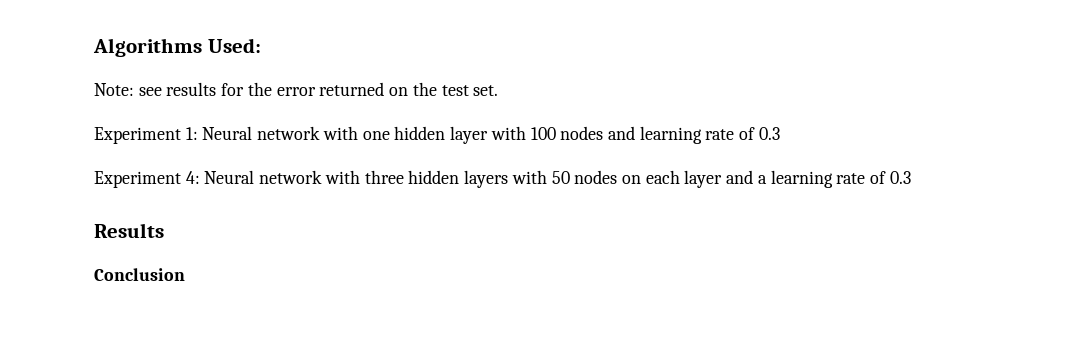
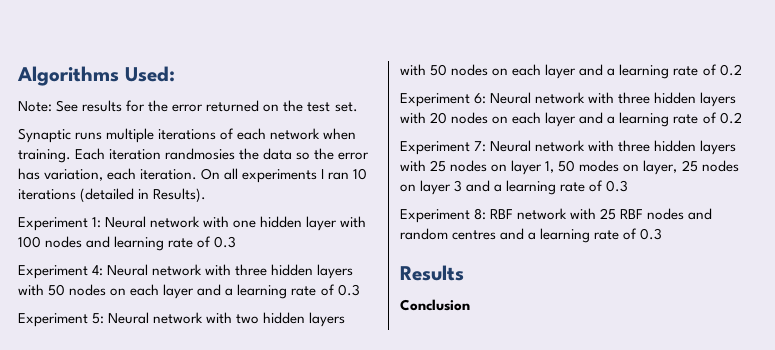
[138,87,162,96] see -> [56,100,79,112] See
(499, 90) none -> [18,128,357,143] [18,148,370,163] [18,168,368,183] [18,188,207,203] // Synaptic runs multiple iterations of each network when training. Each iteration randmosies the data so the error has variation, each iteration. On all experiments I ran 10 iterations (detailed in Results).
(911, 177) none -> [18,312,346,327] [400,64,742,79] [400,92,737,107] [400,112,742,127] [400,140,737,155] [400,160,739,175] [400,180,629,195] [400,208,713,223] [400,228,663,243] // Experiment 5: Neural network with two hidden layers with 50 nodes on each layer and a learning rate of 0.2 // Experiment 6: Neural network with three hidden layers with 20 nodes on each layer and a learning rate of 0.2 // Experiment 7: Neural network with three hidden layers with 25 nodes on layer 1, 50 modes on layer, 25 nodes on layer 3 and a learning rate of 0.3 // Experiment 8: RBF network with 25 RBF nodes and random centres and a learning rate of 0.3

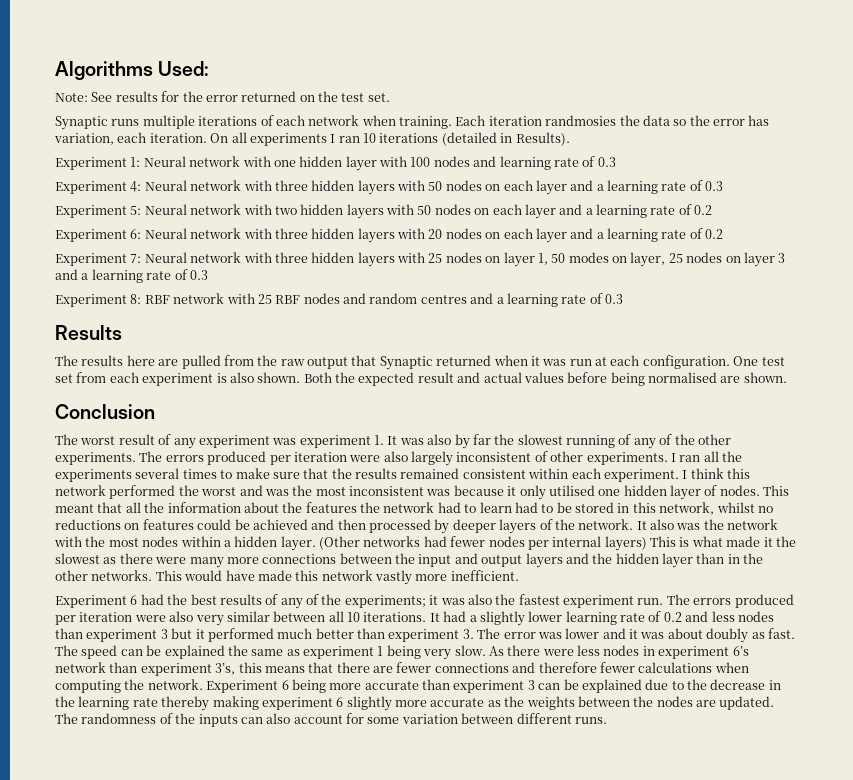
[400,299,470,311] Conclusion -> [55,355,785,370] [55,372,787,386] [55,404,155,419] [55,434,731,449] [55,451,742,466] [55,468,750,482] [55,485,790,500] [55,502,773,515] [55,519,779,534] [54,536,796,551] [55,553,764,568] [55,570,519,585] [55,594,794,609] [55,611,774,626] [55,628,795,643] [55,645,749,660] [55,662,749,676] [55,679,781,693] [55,696,775,711] [55,713,607,727] The results here are pulled from the raw output that Synaptic returned when it was run at each configuration. One test set from each experiment is also shown. Both the expected result and actual values before being normalised are shown. // Conclusion // The worst result of any experiment was experiment 1. It was also by far the slowest running of any of the other experiments. The errors produced per iteration were also largely inconsistent of other experiments. I ran all the experiments several times to make sure that the results remained consistent within each experiment. I think this network performed the worst and was the most inconsistent was because it only utilised one hidden layer of nodes. This meant that all the information about the features the network had to learn had to be stored in this network, whilst no reductions on features could be achieved and then processed by deeper layers of the network. It also was the network with the most nodes within a hidden layer. (Other networks had fewer nodes per internal layers) This is what made it the slowest as there were many more connections between the input and output layers and the hidden layer than in the other networks. This would have made this network vastly more inefficient. // Experiment 6 had the best results of any of the experiments; it was also the fastest experiment run. The errors produced per iteration were also very similar between all 10 iterations. It had a slightly lower learning rate of 0.2 and less nodes than experiment 3 but it performed much better than experiment 3. The error was lower and it was about doubly as fast. The speed can be explained the same as experiment 1 being very slow. As there were less nodes in experiment 6’s network than experiment 3’s, this means that there are fewer connections and therefore fewer calculations when computing the network. Experiment 6 being more accurate than experiment 3 can be explained due to the decrease in the learning rate thereby making experiment 6 slightly more accurate as the weights between the nodes are updated. The randomness of the inputs can also account for some variation between different runs.

